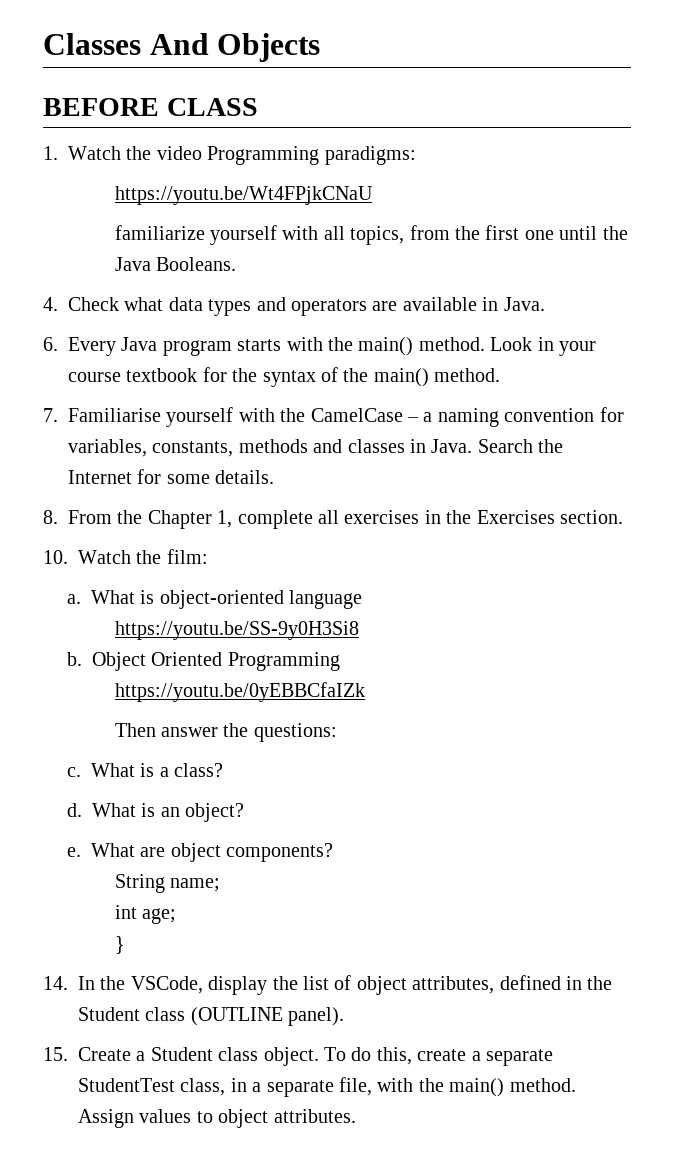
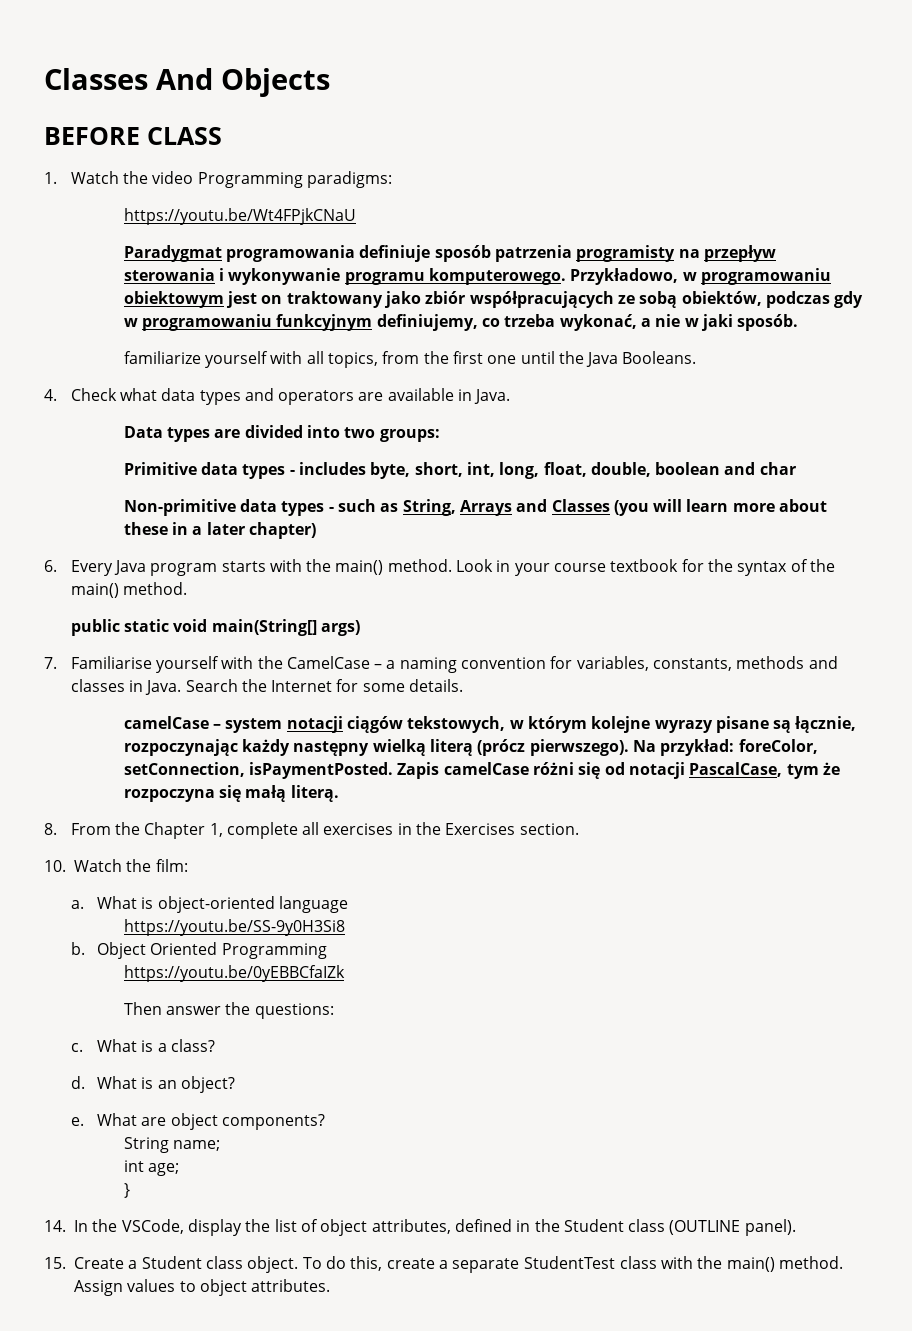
(373, 195) none -> [123,245,776,262] [123,268,831,285] [123,291,864,308] [123,314,799,331] // Paradygmat programowania definiuje sposób patrzenia programisty na przepływ sterowania i wykonywanie programu komputerowego. Przykładowo, w programowaniu obiektowym jest on traktowany jako zbiór współpracujących ze sobą obiektów, podczas gdy w programowaniu funkcyjnym definiujemy, co trzeba wykonać, a nie w jaki sposób.
(545, 304) none -> [123,425,440,442] [123,462,796,479] [123,499,828,516] [123,522,316,539] // Data types are divided into two groups: // Primitive data types - includes byte, short, int, long, float, double, boolean and char // Non-primitive data types - such as String, Arrays and Classes (you will learn more about these in a later chapter)
(501, 375) none -> [70,619,360,636] // public static void main(String[] args)
(275, 477) none -> [123,716,857,733] [123,739,818,756] [123,762,840,779] [123,785,339,802] // camelCase – system notacji ciągów tekstowych, w którym kolejne wyrazy pisane są łącznie, rozpoczynając każdy następny wielką literą (prócz pierwszego). Na przykład: foreColor, setConnection, isPaymentPosted. Zapis camelCase różni się od notacji PascalCase, tym że rozpoczyna się małą literą.
[180,1077,372,1097] class, in a separate file, -> [619,1256,657,1269] class

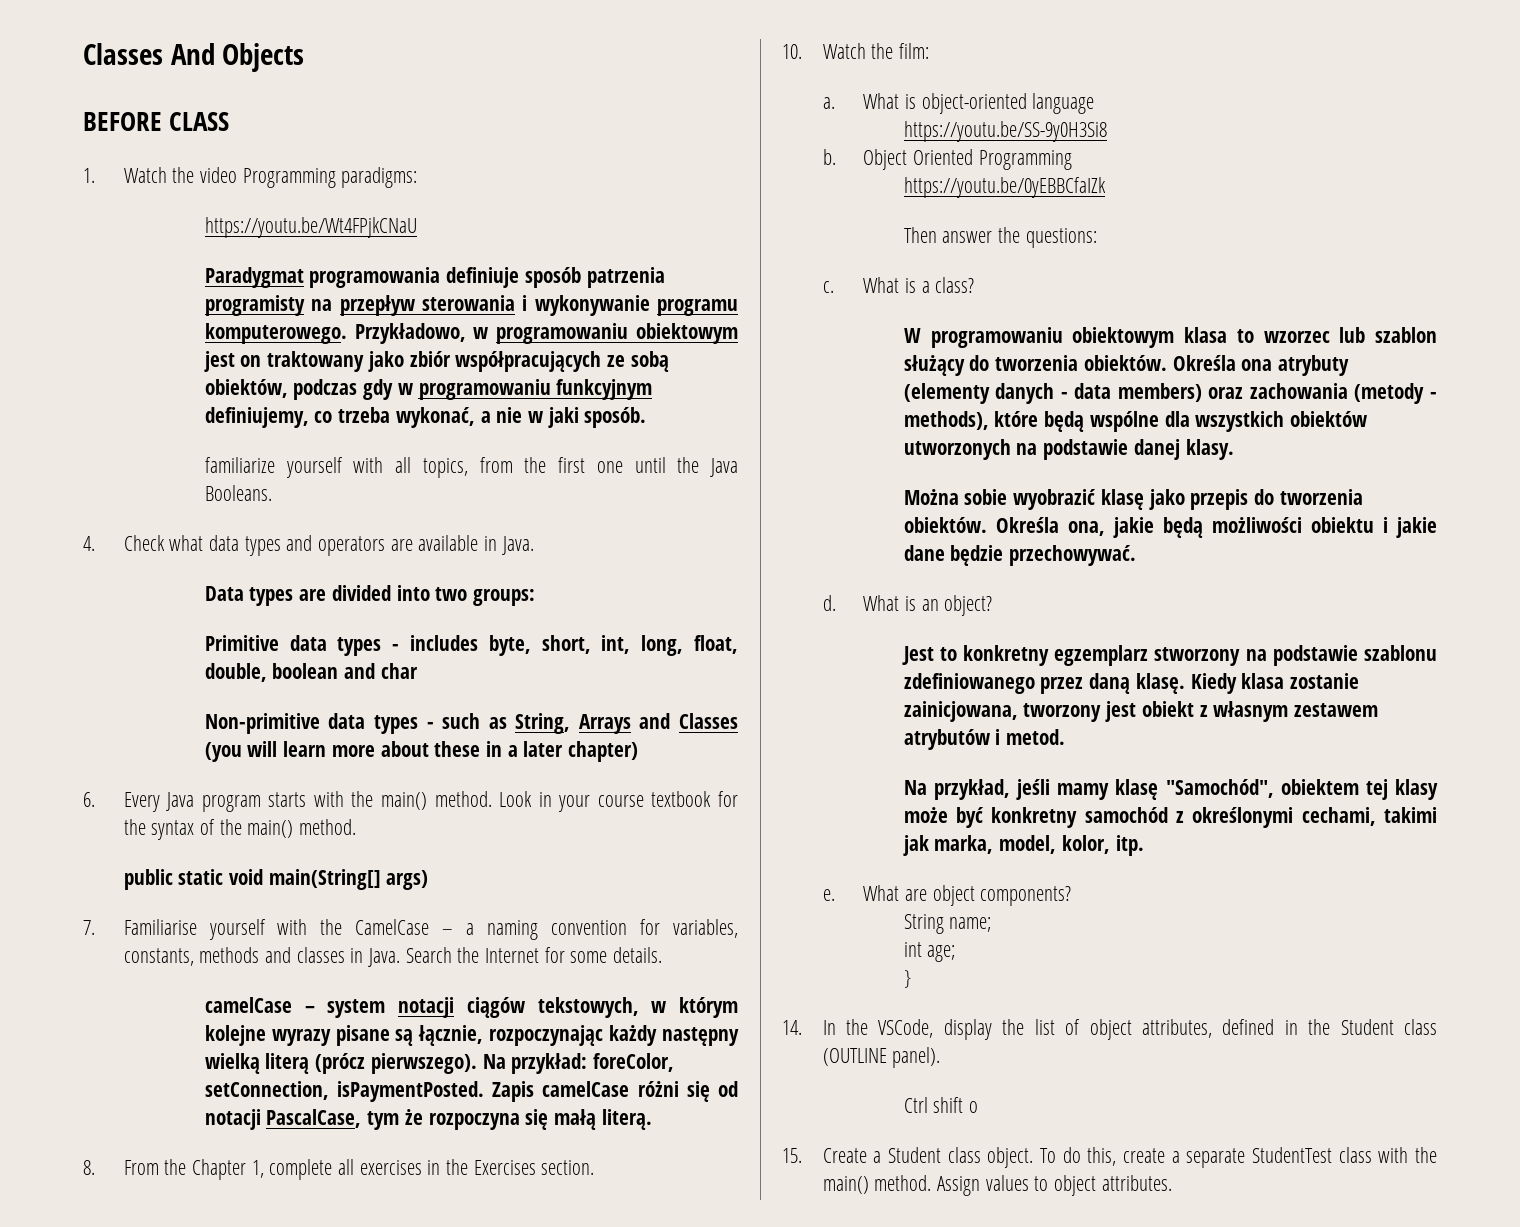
(216, 1045) none -> [903,327,1437,348] [903,355,1349,376] [903,383,1437,404] [903,411,1367,432] [903,439,1234,460] [903,489,1363,510] [903,517,1437,538] [903,545,1137,566] // W programowaniu obiektowym klasa to wzorzec lub szablon służący do tworzenia obiektów. Określa ona atrybuty (elementy danych - data members) oraz zachowania (metody - methods), które będą wspólne dla wszystkich obiektów utworzonych na podstawie danej klasy. // Można sobie wyobrazić klasę jako przepis do tworzenia obiektów. Określa ona, jakie będą możliwości obiektu i jakie dane będzie przechowywać.
(236, 1084) none -> [901,645,1437,666] [903,673,1359,694] [903,701,1378,722] [903,729,1066,750] [903,779,1438,800] [903,807,1437,828] [902,835,1144,856] // Jest to konkretny egzemplarz stworzony na podstawie szablonu zdefiniowanego przez daną klasę. Kiedy klasa zostanie zainicjowana, tworzony jest obiekt z własnym zestawem atrybutów i metod. // Na przykład, jeśli mamy klasę "Samochód", obiektem tej klasy może być konkretny samochód z określonymi cechami, takimi jak marka, model, kolor, itp.
(796, 1227) none -> [903,1097,979,1113] // Ctrl shift o

